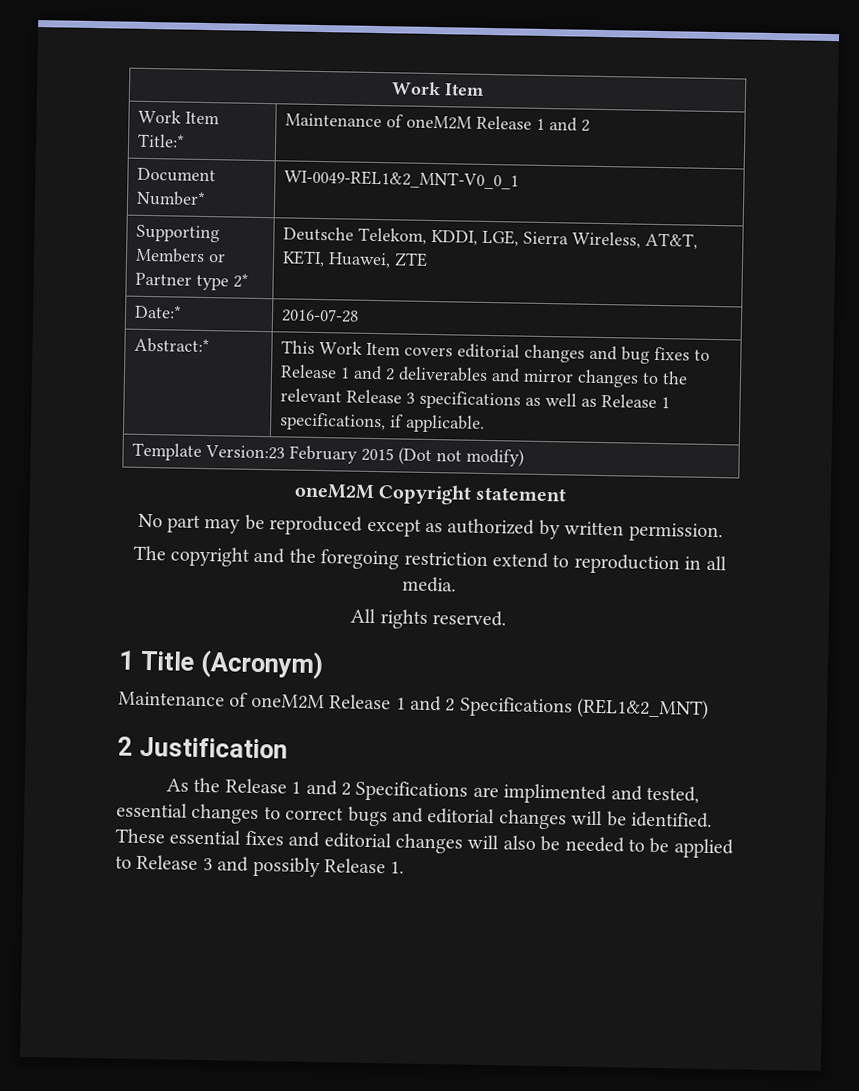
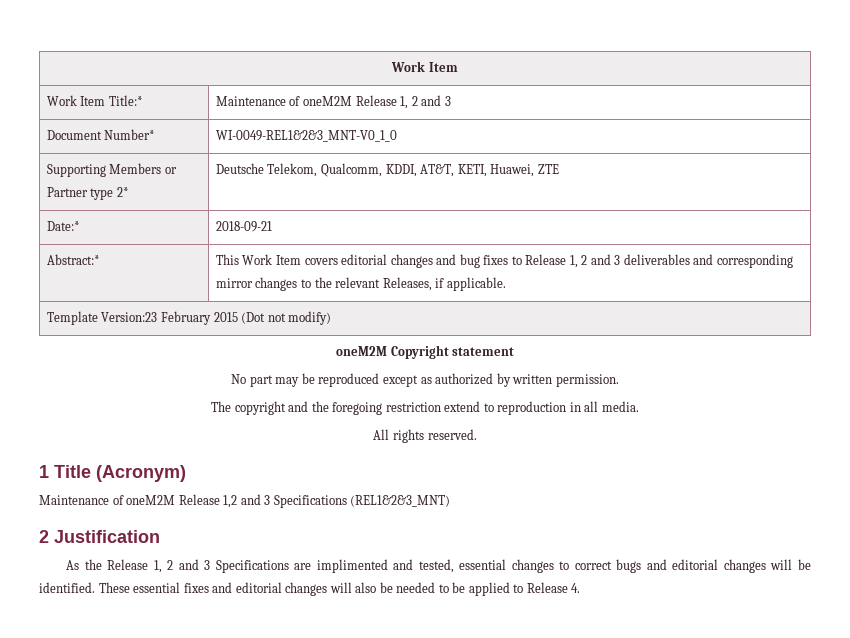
[535,117,590,132] 1 and 2 -> [400,95,451,109] 1, 2 and 3
[283,169,519,190] WI-0049-REL1&2_MNT-V0_0_1 -> [215,130,397,142] WI-0049-REL1&2&3_MNT-V0_1_0
[430,229,641,249] KDDI, LGE, Sierra Wireless, -> [321,163,417,177] Qualcomm, KDDI,
[280,308,359,323] 2016-07-28 -> [215,221,272,232] 2018-09-21
[339,365,395,381] 1 and 2 -> [569,254,621,268] 1, 2 and 3
(521, 375) none -> [716,254,793,268] corresponding
[345,389,670,410] [279,412,386,432] Release 3 specifications as well as Release 1 specifications, -> [382,277,432,291] Releases,
[395,695,710,720] 1 and 2 Specifications (REL1&2_MNT) -> [223,494,451,508] 1,2 and 3 Specifications (REL1&2&3_MNT)
[291,779,352,796] 1 and 2 -> [153,559,211,573] 1, 2 and 3
[202,856,405,878] 3 and possibly Release 1. -> [571,583,581,593] 4.

